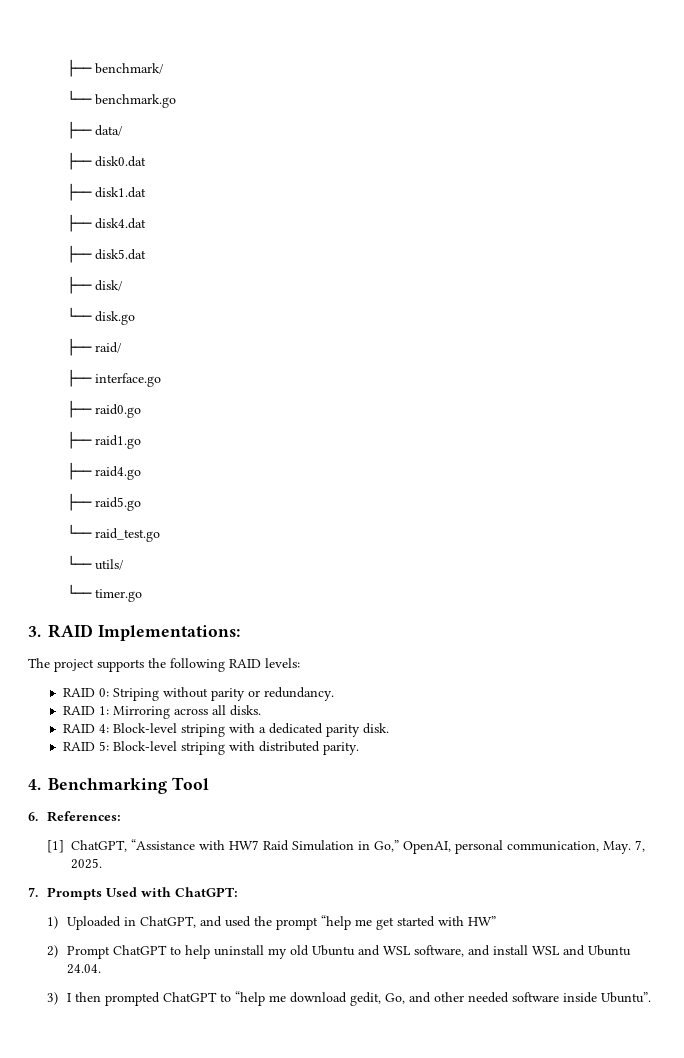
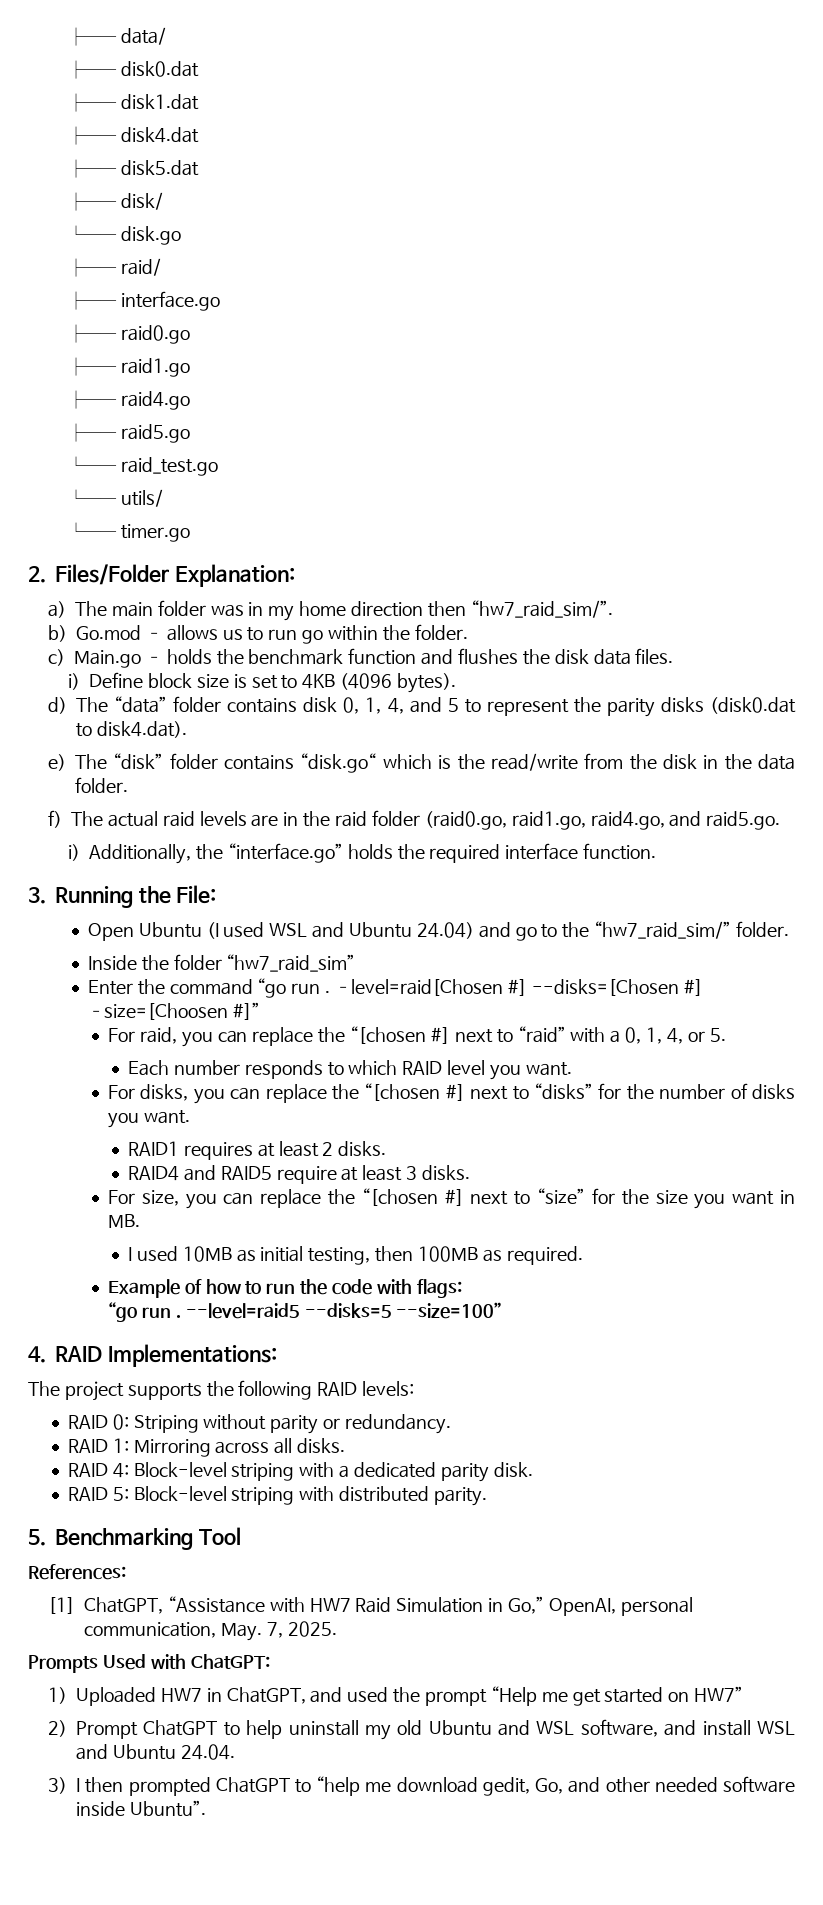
[66,59,164,77] [66,90,176,108] [66,121,92,139] ├── benchmark/ // └── benchmark.go // ├── -> [68,27,118,46] ├──
[28,626,41,637] 3. -> [28,564,295,587] [48,600,613,621] [48,624,468,644] [48,648,674,668] [68,672,456,693] [48,696,797,717] [76,721,187,738] [48,753,795,773] [75,777,129,793] [48,810,781,830] [68,843,657,864] [28,885,217,908] [87,921,790,941] [87,954,356,972] [87,978,703,998] [87,1002,260,1020] [107,1026,726,1047] [127,1060,572,1080] [107,1083,795,1104] [107,1110,190,1128] [127,1141,387,1160] [127,1165,470,1184] [107,1188,795,1209] [107,1214,140,1228] [127,1246,583,1265] [107,1279,462,1298] [108,1302,503,1322] [28,1346,46,1363] 2. Files/Folder Explanation: // a) The main folder was in my home direction then “hw7_raid_sim/”. // b) Go.mod – allows us to run go within the folder. // c) Main.go – holds the benchmark function and flushes the disk data files. // i) Define block size is set to 4KB (4096 bytes). // d) The “data” folder contains disk 0, 1, 4, and 5 to represent the parity disks (disk0.dat to disk4.dat). // e) The “disk” folder contains “disk.go“ which is the read/write from the disk in the data folder. // f) The actual raid levels are in the raid folder (raid0.go, raid1.go, raid4.go, and raid5.go. // i) Additionally, the “interface.go” holds the required interface function. // 3. Running the File: // Open Ubuntu (I used WSL and Ubuntu 24.04) and go to the “hw7_raid_sim/” folder. // Inside the folder “hw7_raid_sim” // Enter the command “go run . –level=raid[Chosen #] --disks=[Chosen #] –size=[Choosen #]” // For raid, you can replace the “[chosen #] next to “raid” with a 0, 1, 4, or 5. // Each number responds to which RAID level you want. // For disks, you can replace the “[chosen #] next to “disks” for the number of disks you want. // RAID1 requires at least 2 disks. // RAID4 and RAID5 require at least 3 disks. // For size, you can replace the “[chosen #] next to “size” for the size you want in MB. // I used 10MB as initial testing, then 100MB as required. // Example of how to run the code with flags: // “go run . --level=raid5 --disks=5 --size=100” // 4.
[28,779,41,790] 4. -> [28,1529,46,1546] 5.
[28,812,38,821] 6. -> (241, 1536) none
[28,887,38,897] 7. -> (337, 1629) none
(121, 923) none -> [160,1688,202,1702] HW7
[320,915,351,930] “help -> [490,1686,537,1706] “Help
[437,916,496,926] with HW” -> [668,1686,744,1702] on HW7”

